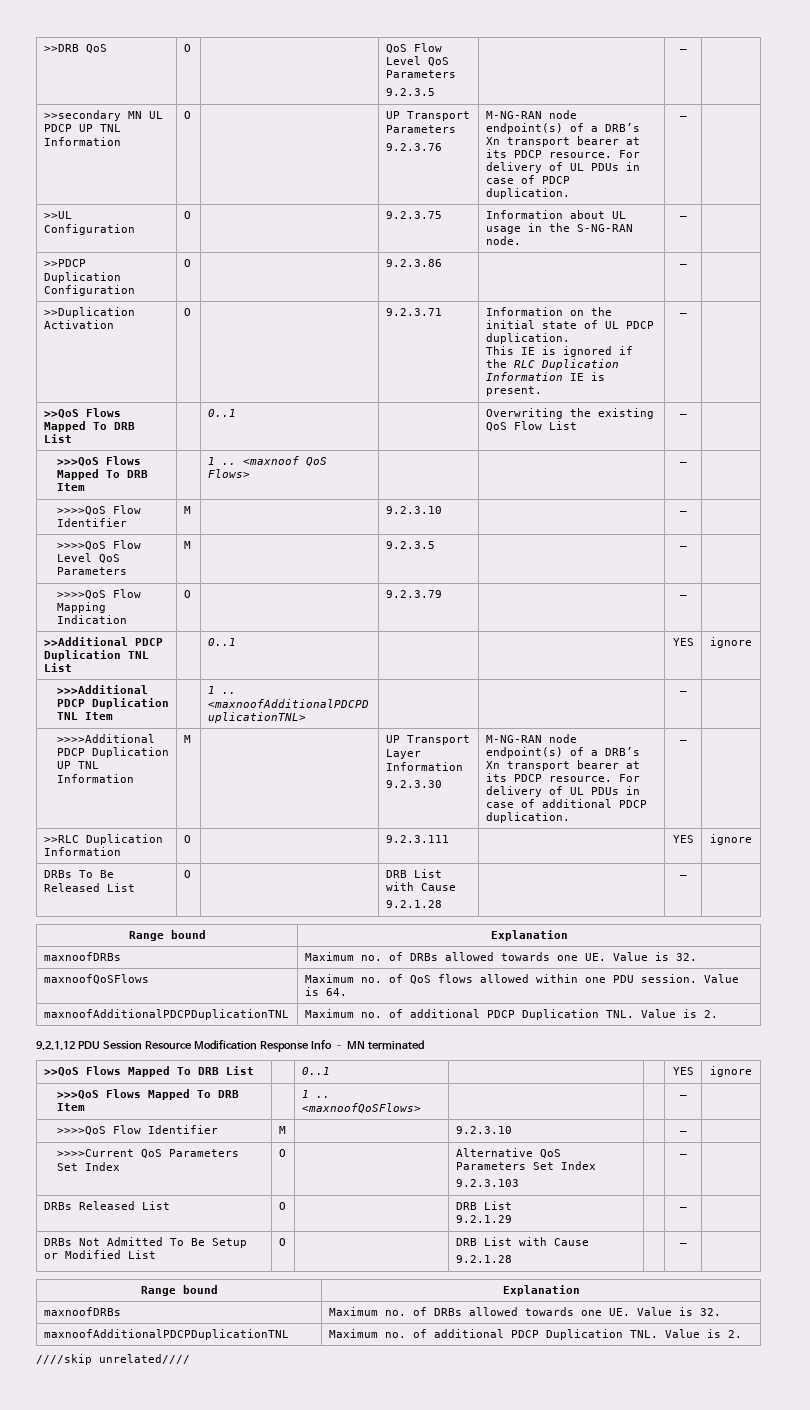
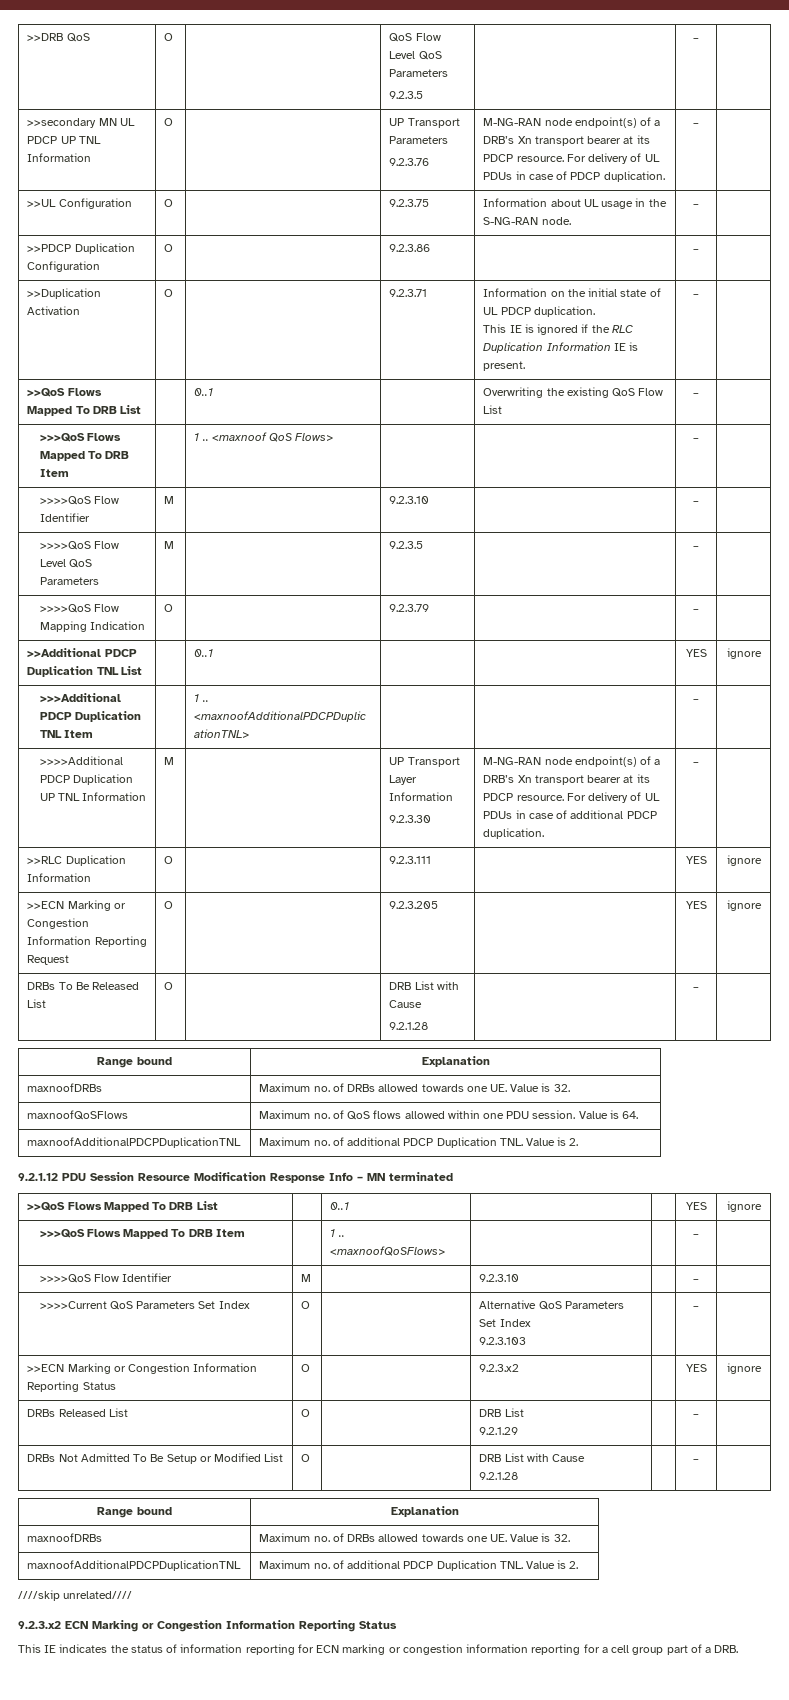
(752, 839) none -> [27,900,126,911] [27,918,90,929] [27,936,147,947] [27,955,70,965] [164,901,174,909] [389,901,439,909] [685,901,707,909] [726,900,762,911] // >>ECN Marking or Congestion Information Reporting Request | O | | 9.2.3.205 | | YES | ignore
(687, 1155) none -> [27,1363,258,1374] [27,1381,116,1392] [301,1364,311,1372] [479,1364,520,1372] [685,1364,707,1372] [726,1363,762,1374] // >>ECN Marking or Congestion Information Reporting Status | O | | 9.2.3.x2 | | YES | ignore
(190, 1359) none -> [18,1620,397,1632] [18,1644,739,1655] // 9.2.3.x2 ECN Marking or Congestion Information Reporting Status // This IE indicates the status of information reporting for ECN marking or congestion information reporting for a cell group part of a DRB.

